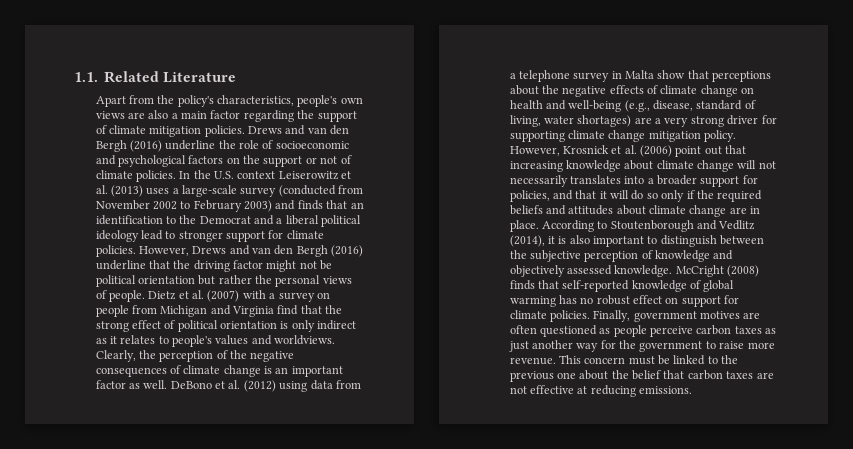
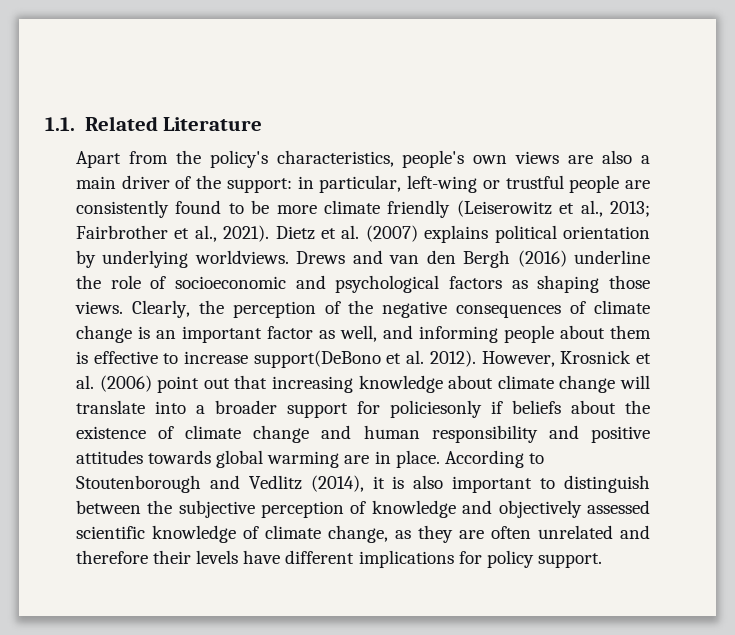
[210,110,357,122] [95,125,245,137] factor regarding the support of climate mitigation policies. -> [121,175,650,193] [75,200,651,218] [75,225,650,243] [75,250,289,268] driver of the support: in particular, left-wing or trustful people are consistently found to be more climate friendly (Leiserowitz et al., 2013; Fairbrother et al., 2021). Dietz et al. (2007) explains political orientation by underlying worldviews.
[226,155,352,167] [95,170,352,182] [95,185,364,197] [95,200,364,212] [95,215,362,227] [95,230,324,242] [95,245,364,257] [95,260,333,272] [95,275,352,287] [95,290,330,302] [95,305,343,317] [95,320,357,332] [95,335,336,347] on the support or not of climate policies. In the U.S. context Leiserowitz et al. (2013) uses a large-scale survey (conducted from November 2002 to February 2003) and finds that an identification to the Democrat and a liberal political ideology lead to stronger support for climate policies. However, Drews and van den Bergh (2016) underline that the driving factor might not be political orientation but rather the personal views of people. Dietz et al. (2007) with a survey on people from Michigan and Virginia find that the strong effect of political orientation is only indirect as it relates to people's values and worldviews. -> [511,275,650,293] [74,301,123,314] as shaping those views.
[143,380,361,392] [509,70,772,82] [509,85,755,97] [509,100,756,112] [509,115,777,127] [509,130,737,142] well. DeBono et al. (2012) using data from a telephone survey in Malta show that perceptions about the negative effects of climate change on health and well-being (e.g., disease, standard of living, water shortages) are a very strong driver for supporting climate change mitigation policy. -> [339,325,651,343] [75,350,476,368] well, and informing people about them is effective to increase support(DeBono et al. 2012).
[758,161,776,169] [509,175,621,187] not necessarily translates -> [75,400,145,414] translate
[509,190,763,202] [509,205,727,217] policies, and that it will do so only if the required beliefs and attitudes about climate change -> [389,400,650,418] [75,425,651,443] [75,450,340,468] policiesonly if beliefs about the existence of climate change and human responsibility and positive attitudes towards global warming
[614,265,760,277] [509,280,735,292] [509,295,740,307] [509,310,761,322] [509,325,777,337] [508,340,775,352] [509,355,739,365] [509,370,774,382] [509,385,693,397] knowledge. McCright (2008) finds that self-reported knowledge of global warming has no robust effect on support for climate policies. Finally, government motives are often questioned as people perceive carbon taxes as just another way for the government to raise more revenue. This concern must be linked to the previous one about the belief that carbon taxes are not effective at reducing emissions. -> [75,525,650,543] [75,550,603,568] scientific knowledge of climate change, as they are often unrelated and therefore their levels have different implications for policy support.

